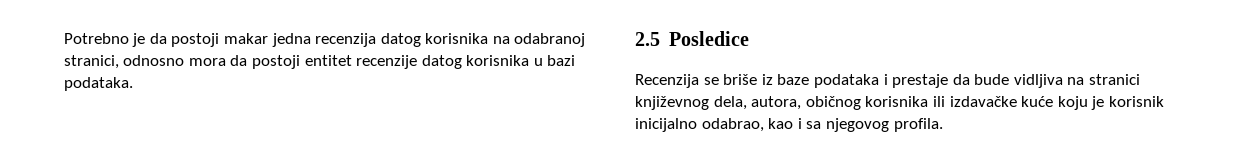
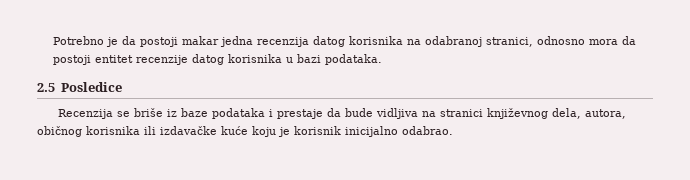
[701,118,943,132] odabrao, kao i sa njegovog profila. -> [402,126,453,135] odabrao.

